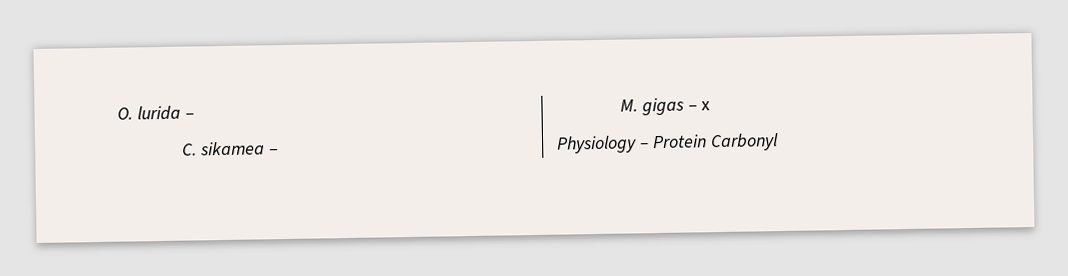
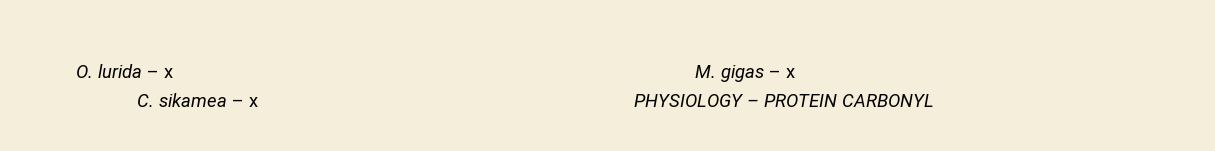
(195, 115) none -> [164,68,173,78] x
(279, 151) none -> [249,97,259,107] x
[556,133,779,154] Physiology – Protein Carbonyl -> [634,94,934,107] PHYSIOLOGY – PROTEIN CARBONYL

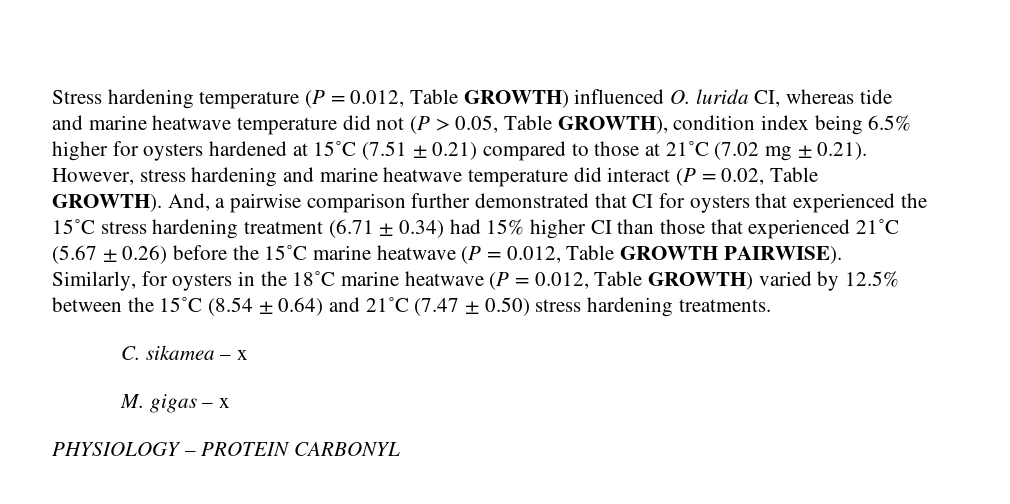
[76,64,173,78] O. lurida – x -> [52,89,892,109] [52,115,912,135] [52,141,868,161] [52,167,819,187] [52,193,927,213] [52,219,900,239] [52,245,842,264] [52,271,900,291] [52,297,771,317] Stress hardening temperature (P = 0.012, Table GROWTH) influenced O. lurida CI, whereas tide and marine heatwave temperature did not (P > 0.05, Table GROWTH), condition index being 6.5% higher for oysters hardened at 15˚C (7.51 ± 0.21) compared to those at 21˚C (7.02 mg ± 0.21). However, stress hardening and marine heatwave temperature did interact (P = 0.02, Table GROWTH). And, a pairwise comparison further demonstrated that CI for oysters that experienced the 15˚C stress hardening treatment (6.71 ± 0.34) had 15% higher CI than those that experienced 21˚C (5.67 ± 0.26) before the 15˚C marine heatwave (P = 0.012, Table GROWTH PAIRWISE). Similarly, for oysters in the 18˚C marine heatwave (P = 0.012, Table GROWTH) varied by 12.5% between the 15˚C (8.54 ± 0.64) and 21˚C (7.47 ± 0.50) stress hardening treatments.

